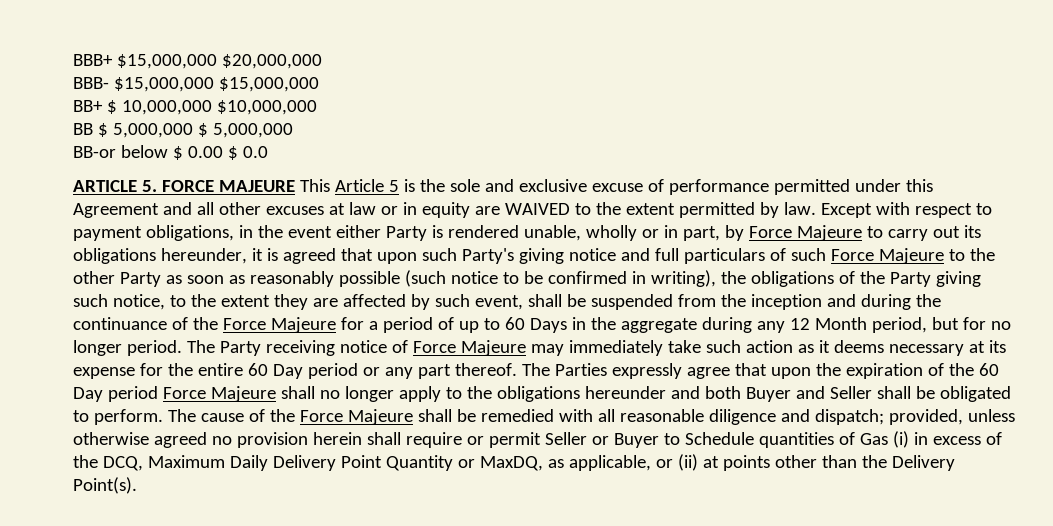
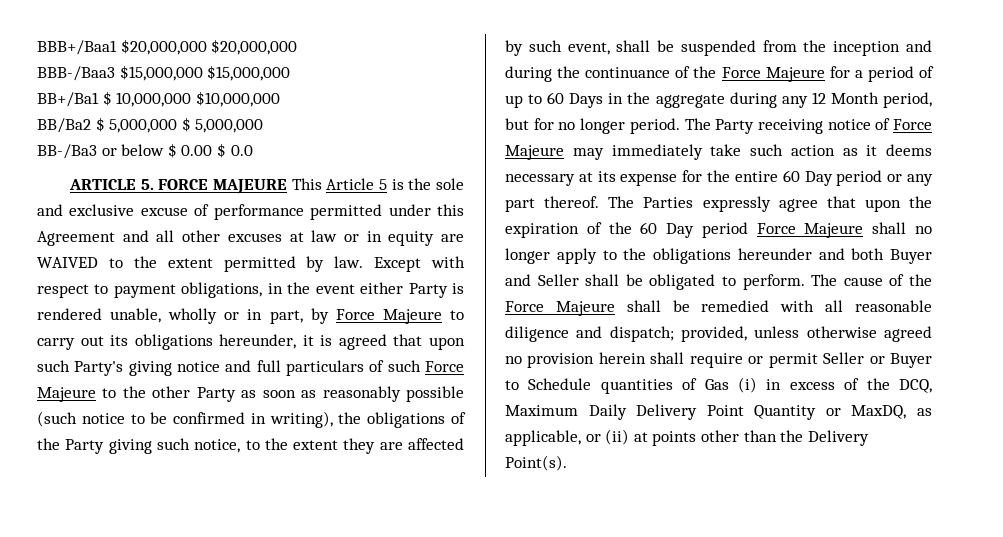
[73,54,217,69] BBB+ $15,000,000 -> [37,39,207,55] BBB+/Baa1 $20,000,000
[73,77,109,89] BBB- -> [37,66,115,81] BBB-/Baa3
[73,100,103,112] BB+ -> [37,92,99,107] BB+/Ba1
[73,123,93,135] BB -> [37,118,91,133] BB/Ba2
[73,146,116,158] BB-or -> [37,144,117,159] BB-/Ba3 or

